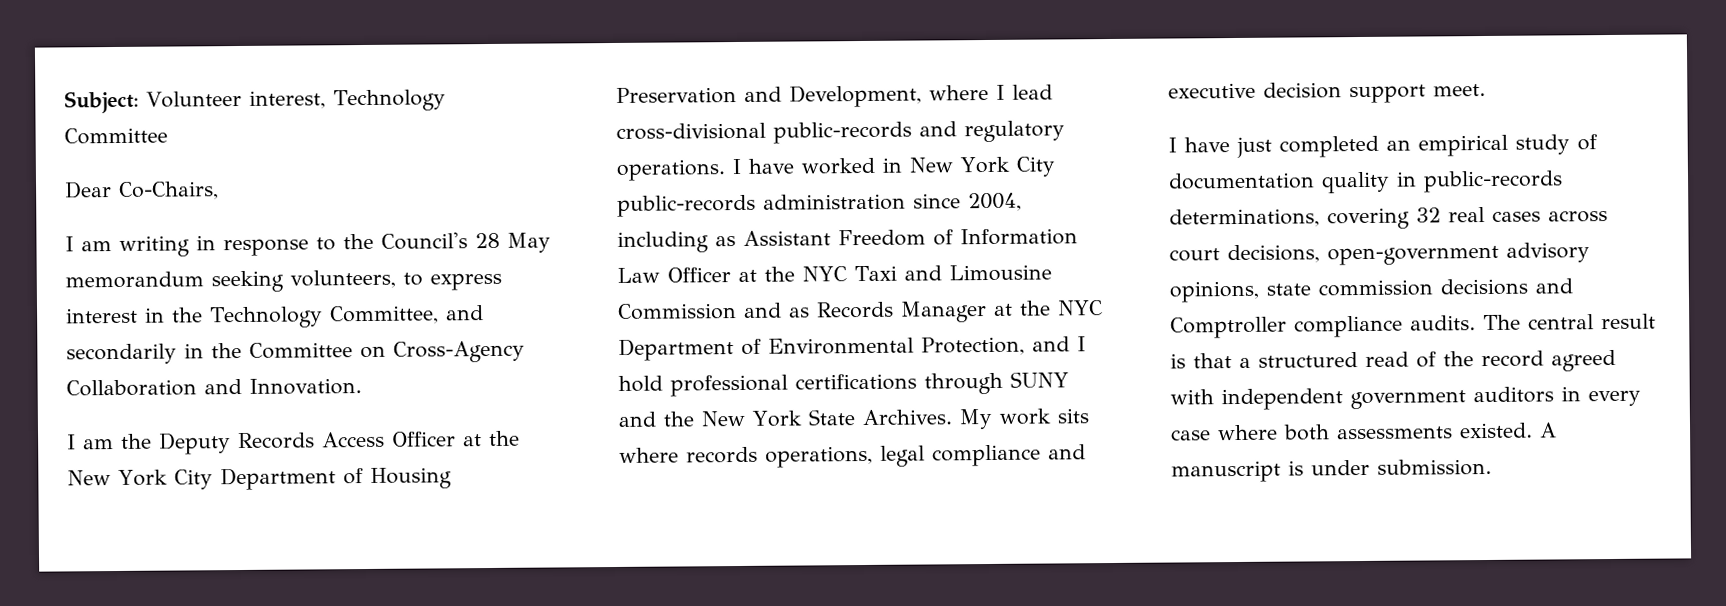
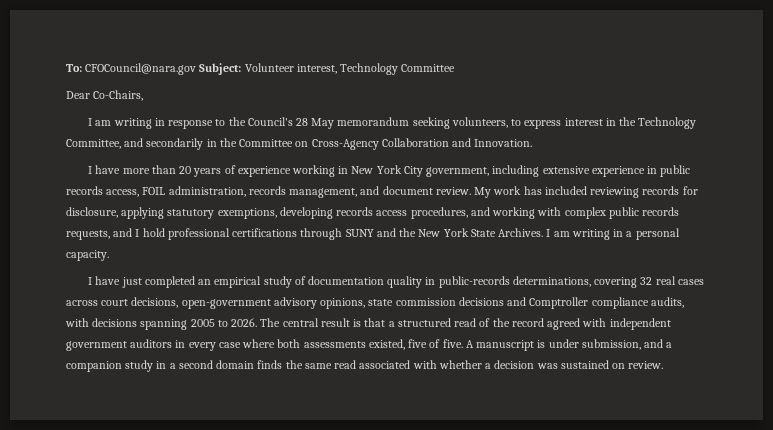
(64, 102) none -> [66,63,197,75] To: CFOCouncil@nara.gov
[83,430,520,455] [67,467,452,491] [616,84,1053,108] [616,120,1065,144] [616,156,1055,181] [617,192,1022,217] [617,228,1078,253] [617,264,1052,283] [617,300,1103,323] [618,336,1025,361] am the Deputy Records Access Officer at the New York City Department of Housing Preservation and Development, where I lead cross-divisional public-records and regulatory operations. I have worked in New York City public-records administration since 2004, including as Assistant Freedom of Information Law Officer at the NYC Taxi and Limousine Commission and as Records Manager at the NYC Department of Environmental Protection, -> [95,165,691,177] [66,186,698,198] [66,207,680,219] [66,230,110,240] have more than 20 years of experience working in New York City government, including extensive experience in public records access, FOIL administration, records management, and document review. My work has included reviewing records for disclosure, applying statutory exemptions, developing records access procedures, and working with complex public records requests,
[958,408,1089,430] [619,444,1086,468] [1168,82,1486,104] My work sits where records operations, legal compliance and executive decision support meet. -> [546,228,680,240] [66,250,109,261] I am writing in a personal capacity.
[1410,315,1476,331] audits. -> [650,297,684,308] [65,318,258,330] audits, with decisions spanning 2005 to 2026.
[1459,422,1557,439] [1171,458,1492,483] existed. A manuscript is under submission. -> [368,339,673,351] [66,360,664,372] existed, five of five. A manuscript is under submission, and a companion study in a second domain finds the same read associated with whether a decision was sustained on review.

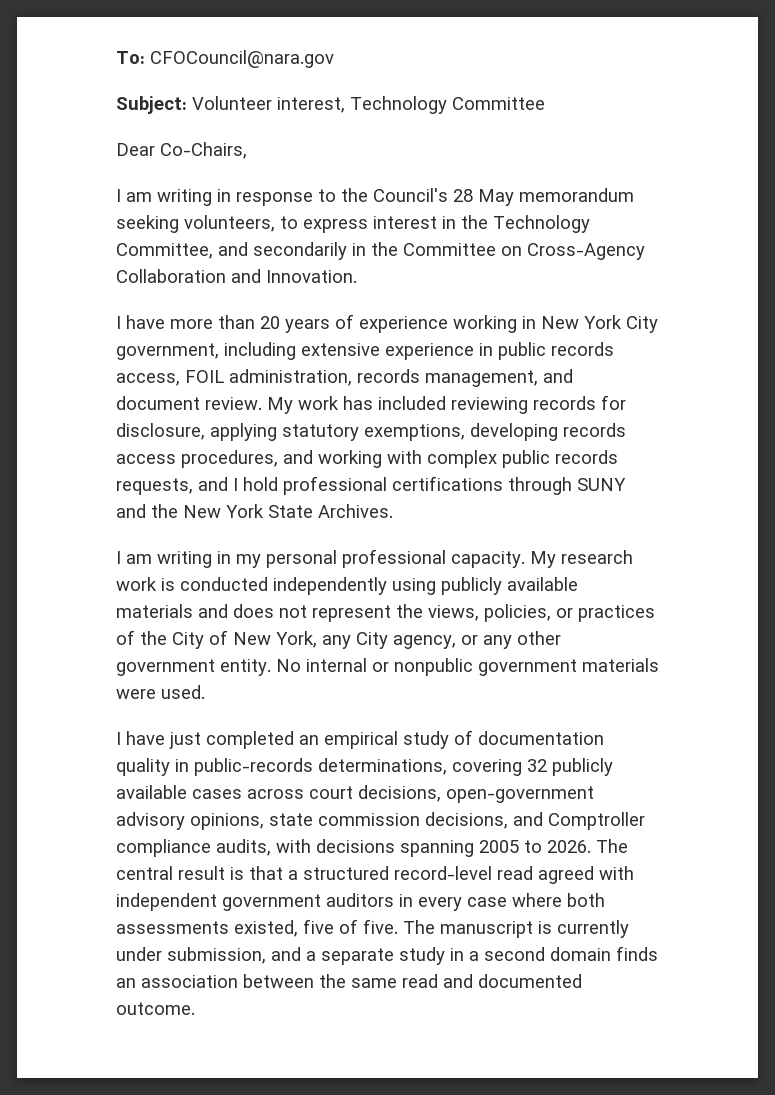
(197, 69) none -> (334, 59) //
[546,228,680,240] [66,250,109,261] I am writing in a personal capacity. -> [116,549,633,568] [116,577,578,595] [116,604,655,622] [116,630,561,649] [116,658,659,676] [116,685,205,699] // I am writing in my personal professional capacity. My research work is conducted independently using publicly available materials and does not represent the views, policies, or practices of the City of New York, any City agency, or any other government entity. No internal or nonpublic government materials were used.
[655,276,676,285] real -> [552,758,613,776] [116,785,187,799] publicly available
[458,297,504,306] decisions -> [425,812,508,829] decisions,
[454,318,544,327] read of the record -> [394,866,533,880] record-level read
[465,340,474,348] A -> [403,920,435,934] The
(546, 344) none -> [557,920,629,938] currently
[66,361,122,372] companion -> [321,948,394,965] separate
[285,360,664,369] the same read associated with whether a decision was sustained on review. -> [116,974,582,988] [116,1002,195,1015] an association between the same read and documented outcome.

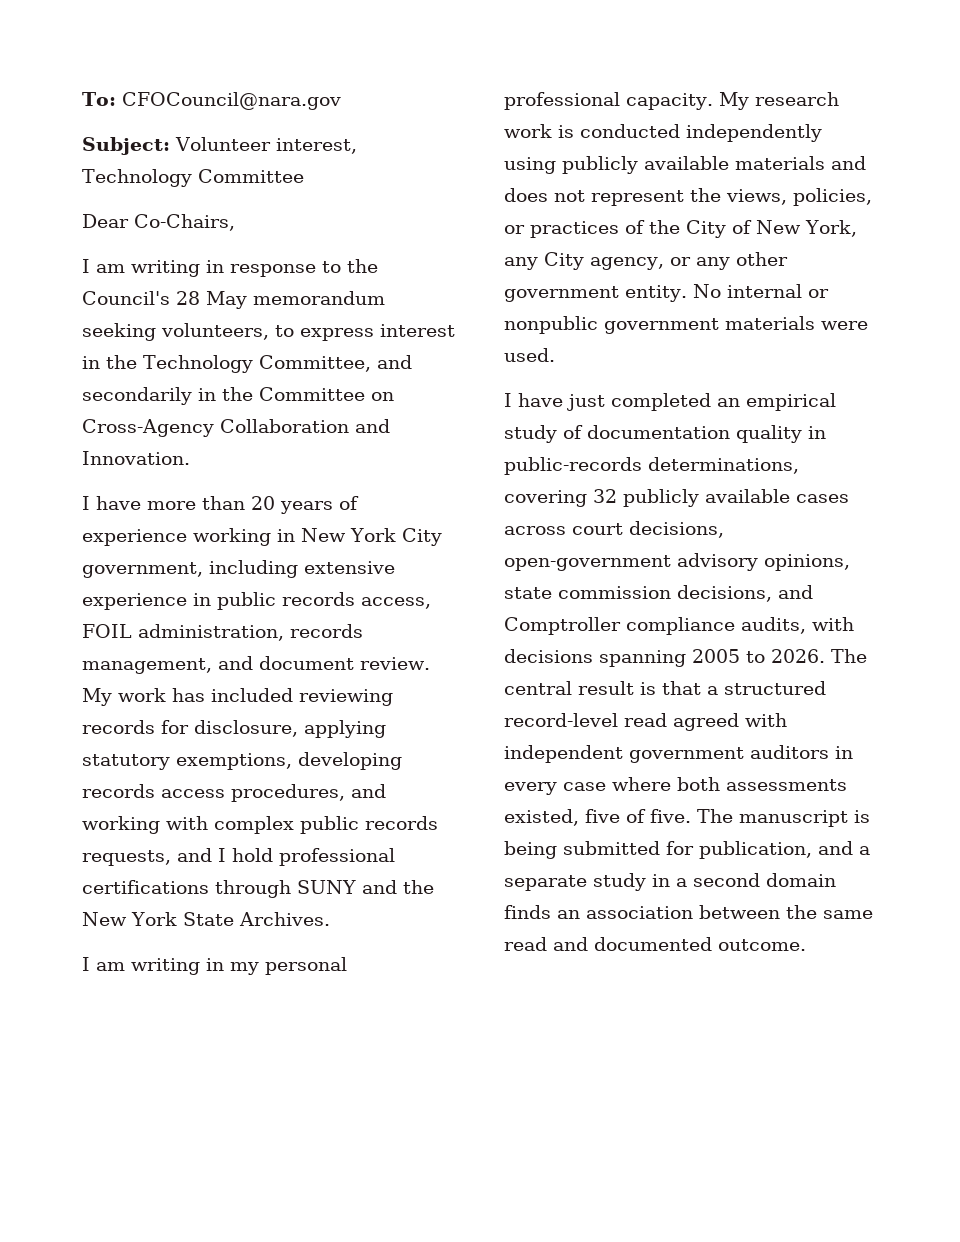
[557,920,629,938] [116,947,266,964] currently under submission, -> [504,841,812,859] being submitted for publication,

